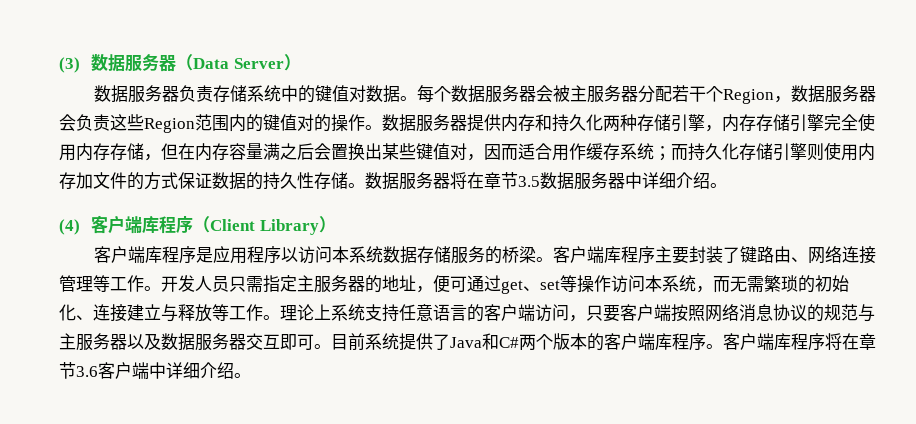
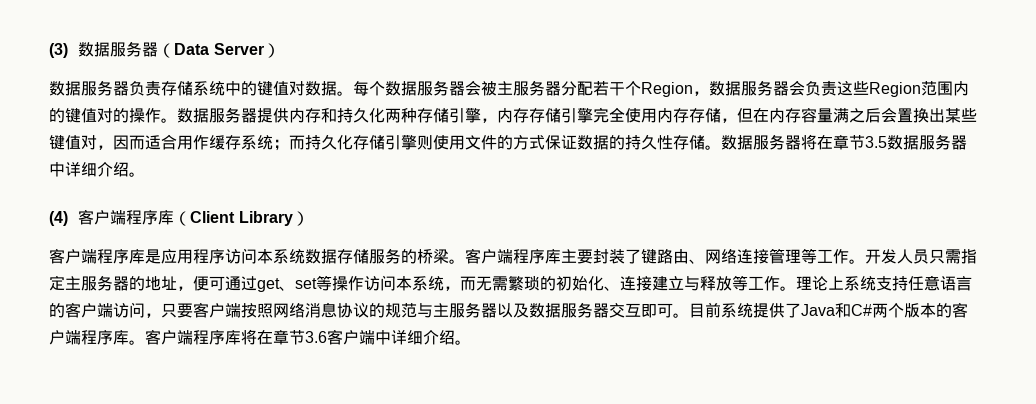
[858,143,875,161] [59,172,93,189] 内存加 -> (465, 142) none
[142,216,194,234] 库程序 -> [126,210,175,225] 程序库
[144,246,196,264] 库程序 -> [97,249,145,264] 程序库
[280,247,298,262] 以 -> (225, 256) none
[603,246,655,264] 库程序 -> [513,249,561,264] 程序库
[655,333,825,351] 库程序。客户端库程序 -> [81,329,241,345] 程序库。客户端程序库

